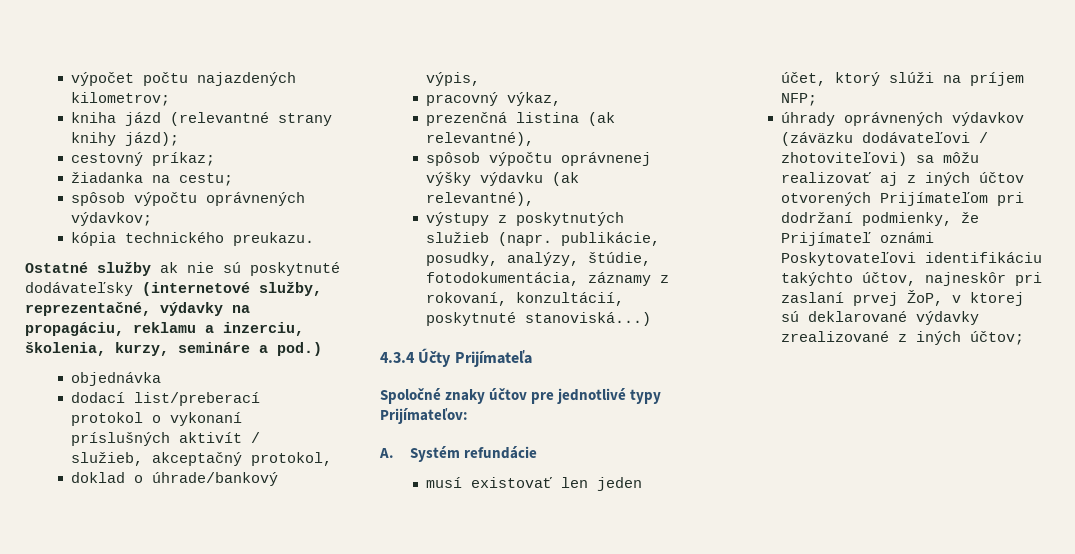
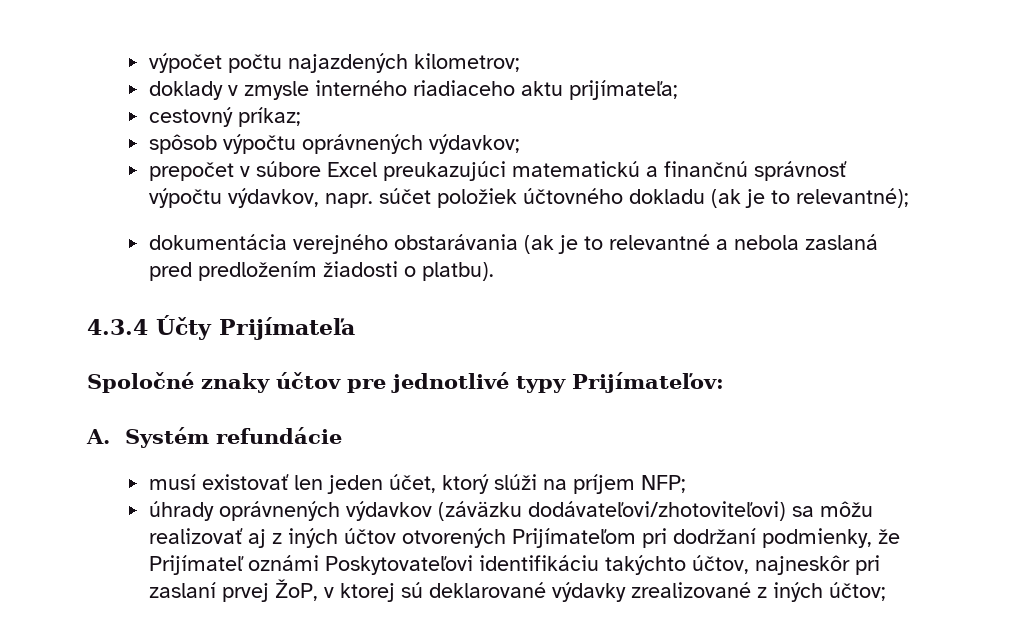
[71,112,333,126] [71,132,180,146] kniha jázd (relevantné strany knihy jázd); -> [149,80,679,100] doklady v zmysle interného riadiaceho aktu prijímateľa;
[71,172,234,186] // žiadanka na cestu; -> (302, 117) none
[71,232,315,246] [25,262,340,276] [25,282,322,296] [25,302,250,316] [25,322,304,336] [25,342,322,356] [71,372,162,386] [71,392,261,406] [71,412,243,426] [71,432,261,446] [71,452,333,466] [71,472,279,486] [426,72,481,86] [426,92,562,106] [426,112,616,126] [426,132,535,146] [426,152,652,166] [426,172,580,186] [426,192,535,206] [426,212,625,226] [426,232,661,246] [426,252,652,266] [426,272,670,286] [426,292,625,306] [426,312,652,326] kópia technického preukazu. // Ostatné služby ak nie sú poskytnuté dodávateľsky (internetové služby, reprezentačné, výdavky na propagáciu, reklamu a inzerciu, školenia, kurzy, semináre a pod.) // objednávka // dodací list/preberací protokol o vykonaní príslušných aktivít / služieb, akceptačný protokol, // doklad o úhrade/bankový výpis, // pracovný výkaz, // prezenčná listina (ak relevantné), // spôsob výpočtu oprávnenej výšky výdavku (ak relevantné), // výstupy z poskytnutých služieb (napr. publikácie, posudky, analýzy, štúdie, fotodokumentácia, záznamy z rokovaní, konzultácií, poskytnuté stanoviská...) -> [149,161,848,181] [149,188,910,208] [149,234,879,254] [149,261,495,281] prepočet v súbore Excel preukazujúci matematickú a finančnú správnosť výpočtu výdavkov, napr. súčet položiek účtovného dokladu (ak je to relevantné); // dokumentácia verejného obstarávania (ak je to relevantné a nebola zaslaná pred predložením žiadosti o platbu).
[862,132,989,143] [781,152,908,166] dodávateľovi / zhotoviteľovi) -> [528,501,787,521] dodávateľovi/zhotoviteľovi)

